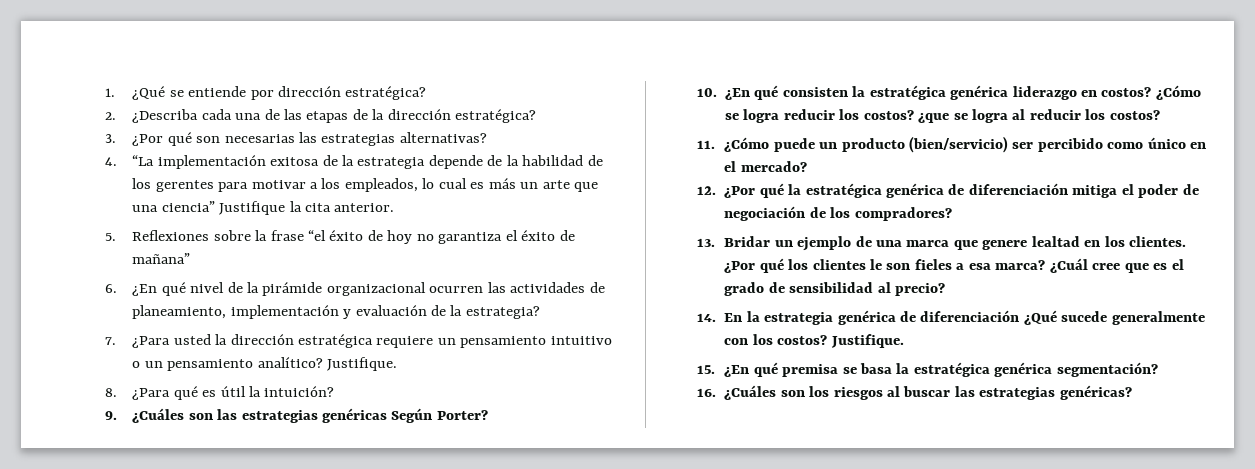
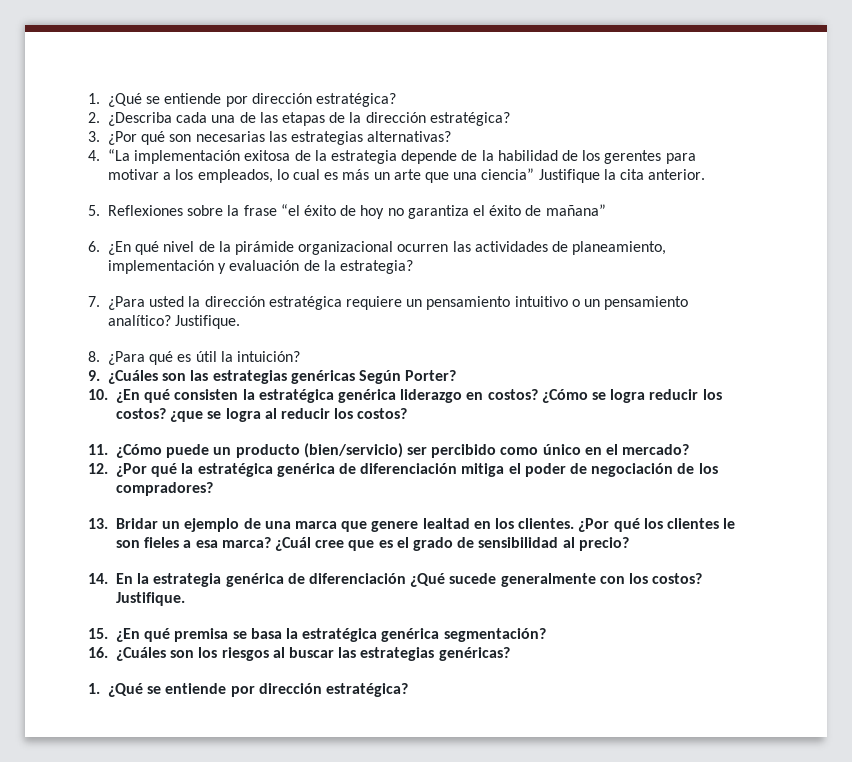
(1132, 392) none -> [88,683,409,697] // 1. ¿Qué se entiende por dirección estratégica?

